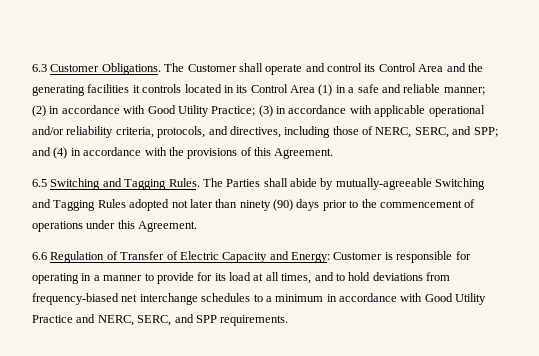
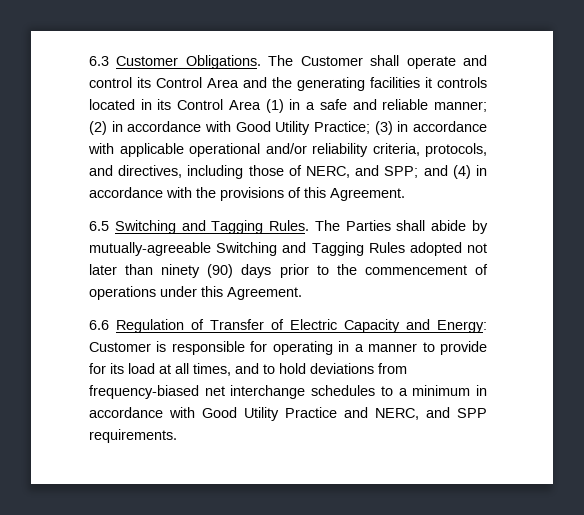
[414,127,449,138] SERC, -> (350, 172) none
[137,315,172,326] SERC, -> (419, 414) none

